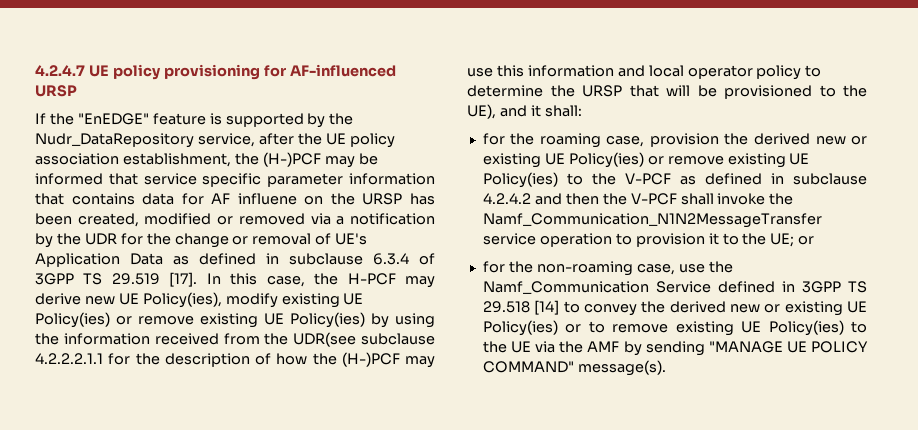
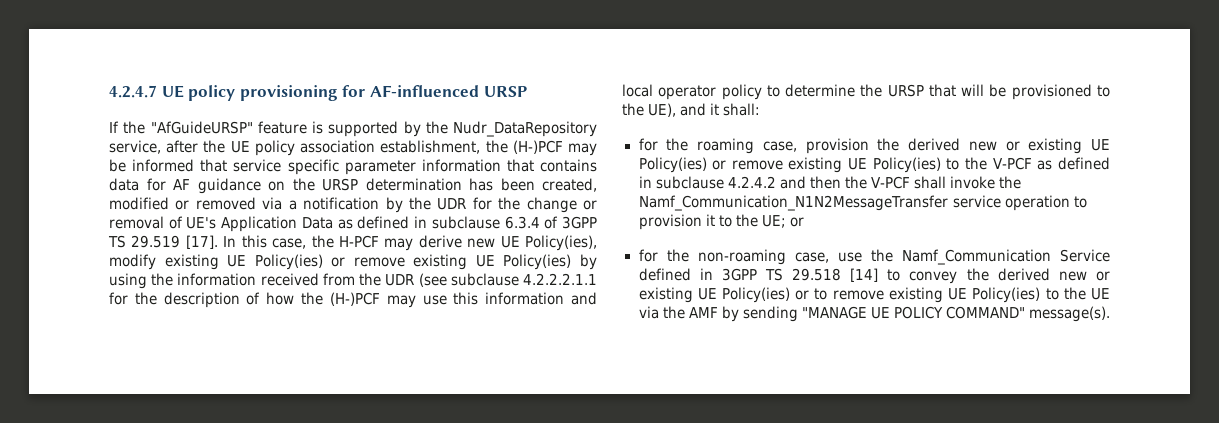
[77,113,149,125] "EnEDGE" -> [150,121,253,134] "AfGuideURSP"
[237,193,297,205] influene -> [197,178,261,194] guidance
(403, 199) none -> [365,178,462,191] determination
[293,332,357,347] UDR(see -> [385,273,447,287] UDR (see

